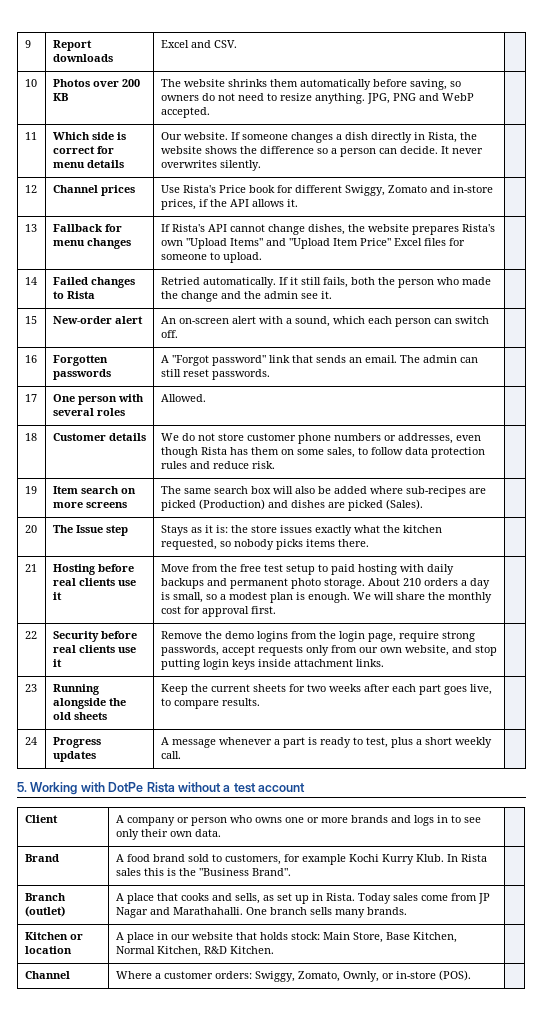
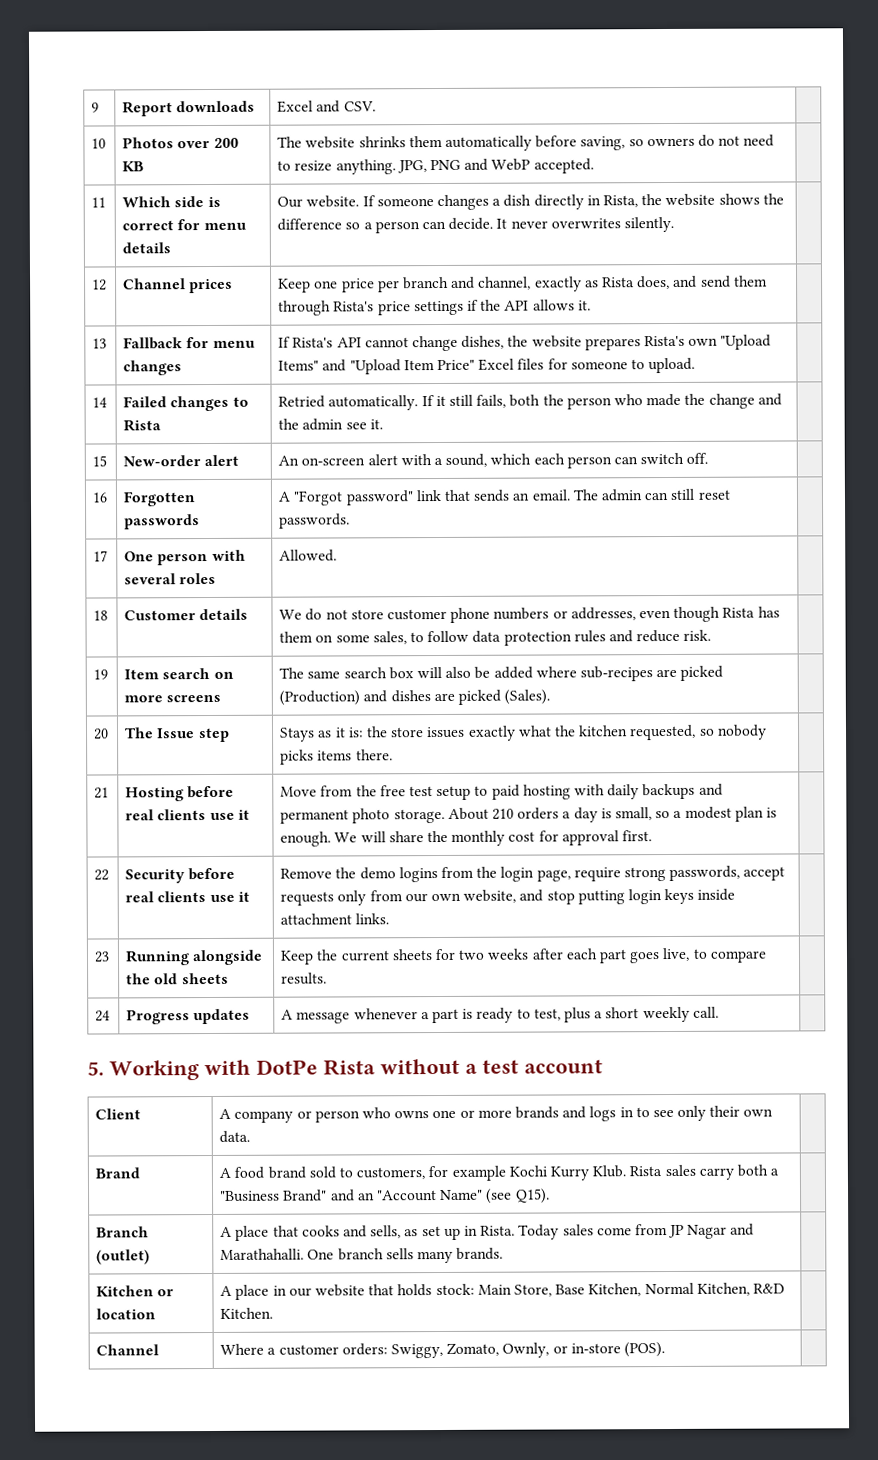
[160,185,493,196] [160,199,196,210] Use Rista's Price book for different Swiggy, Zomato and in-store prices, -> [278,275,768,293] [278,300,464,316] Keep one price per branch and channel, exactly as Rista does, and send them through Rista's price settings
[446,854,458,862] In -> (627, 1171) none
[143,868,291,876] this is the "Business Brand". -> [698,1164,780,1180] [220,1188,550,1204] carry both a "Business Brand" and an "Account Name" (see Q15).

